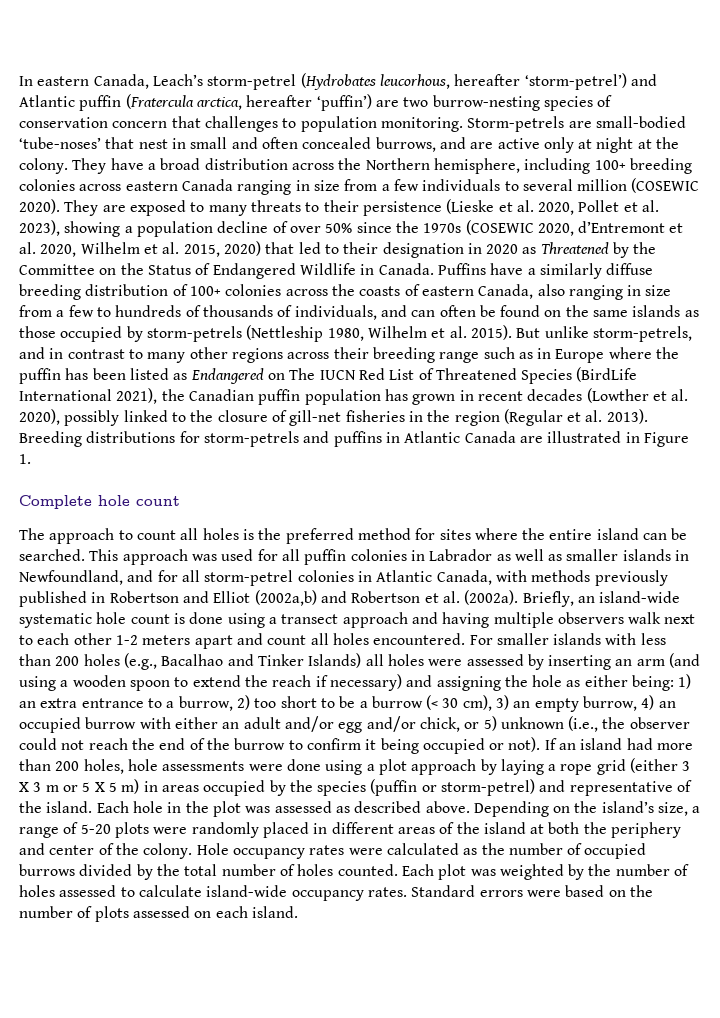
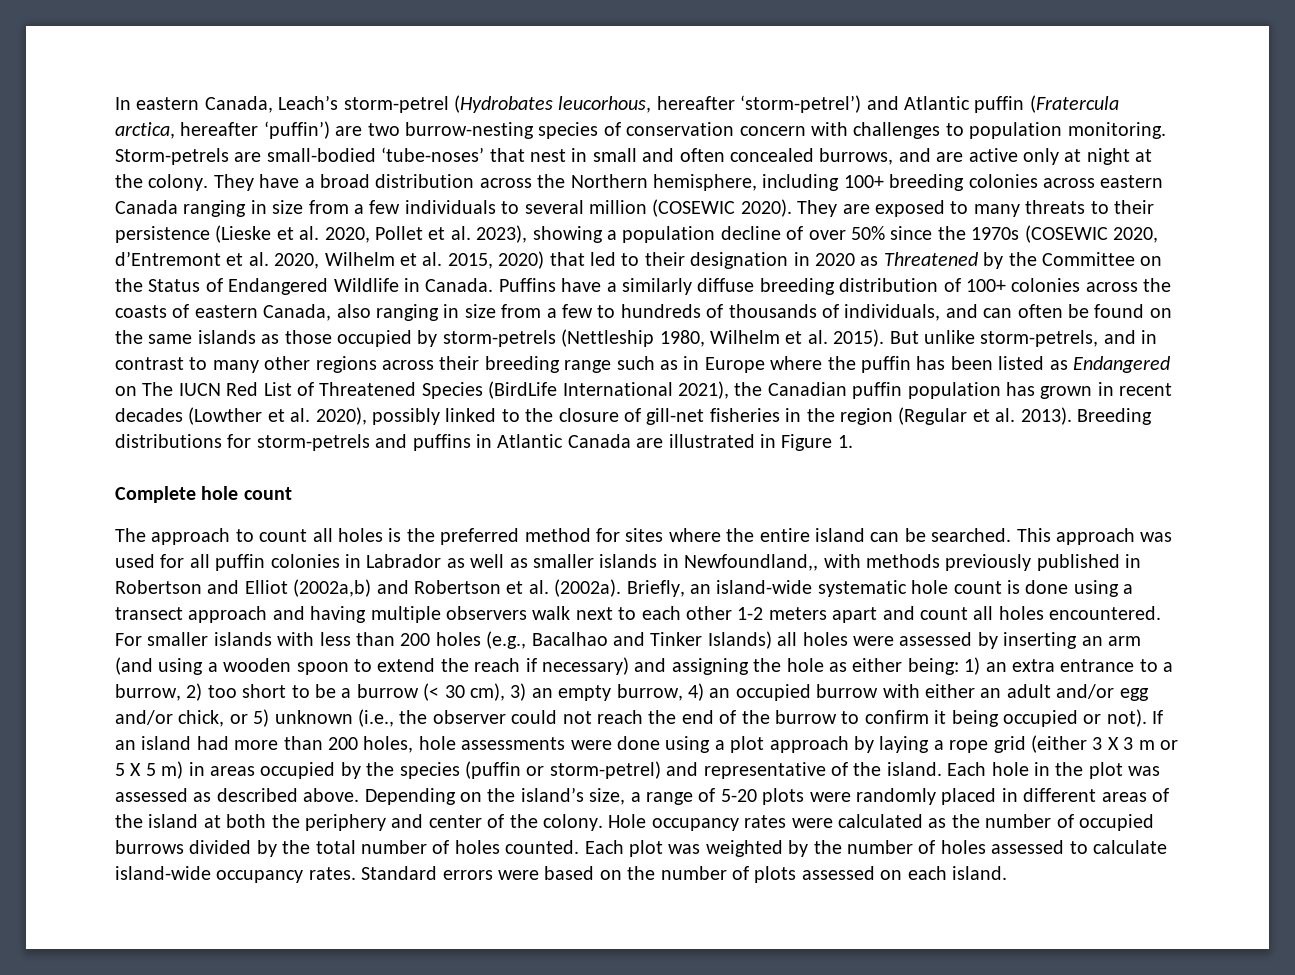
[171,116,201,128] that -> [810,122,848,136] with
[19,570,492,586] Newfoundland, and for all storm-petrel colonies in Atlantic Canada, -> [684,554,819,571] Newfoundland,,

